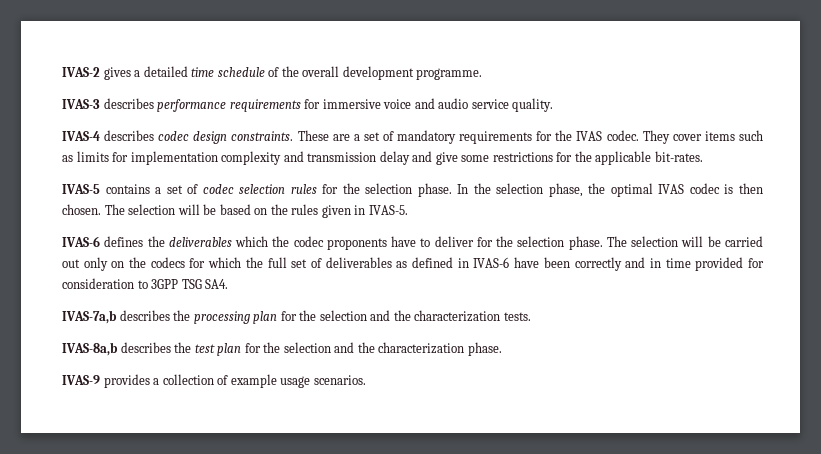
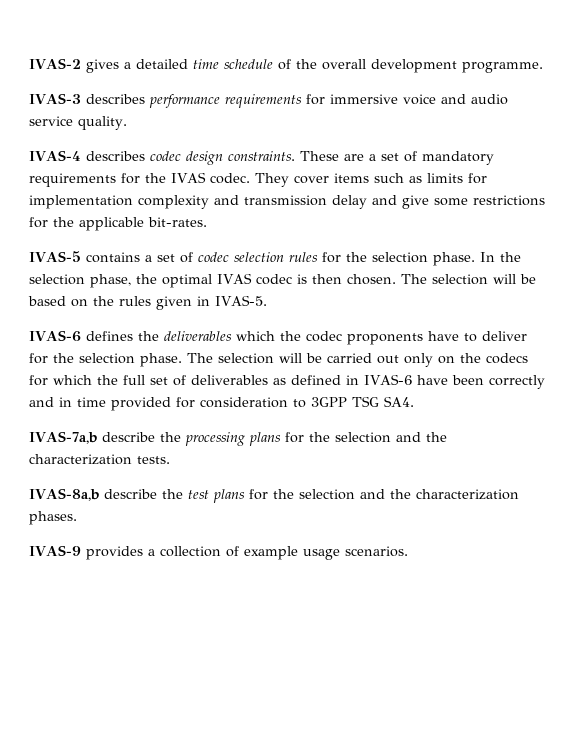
[119,310,170,321] describes -> [101,432,155,442] describe
[253,311,278,324] plan -> [248,432,281,446] plans
[120,342,171,353] describes -> [103,489,157,499] describe
[217,342,502,356] plan for the selection and the characterization phase. -> [212,489,519,503] [29,511,77,525] plans for the selection and the characterization phases.

